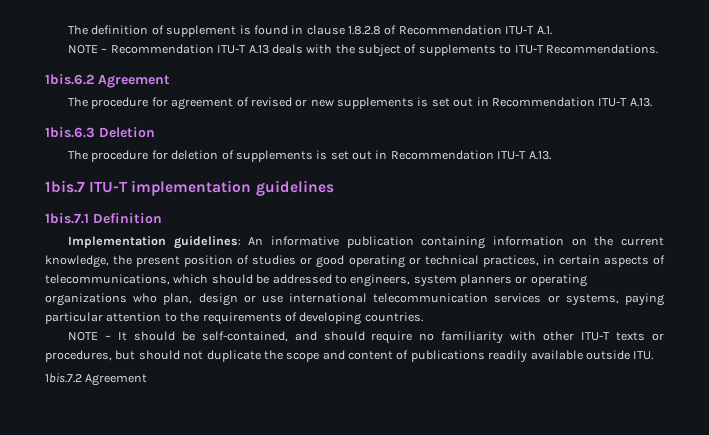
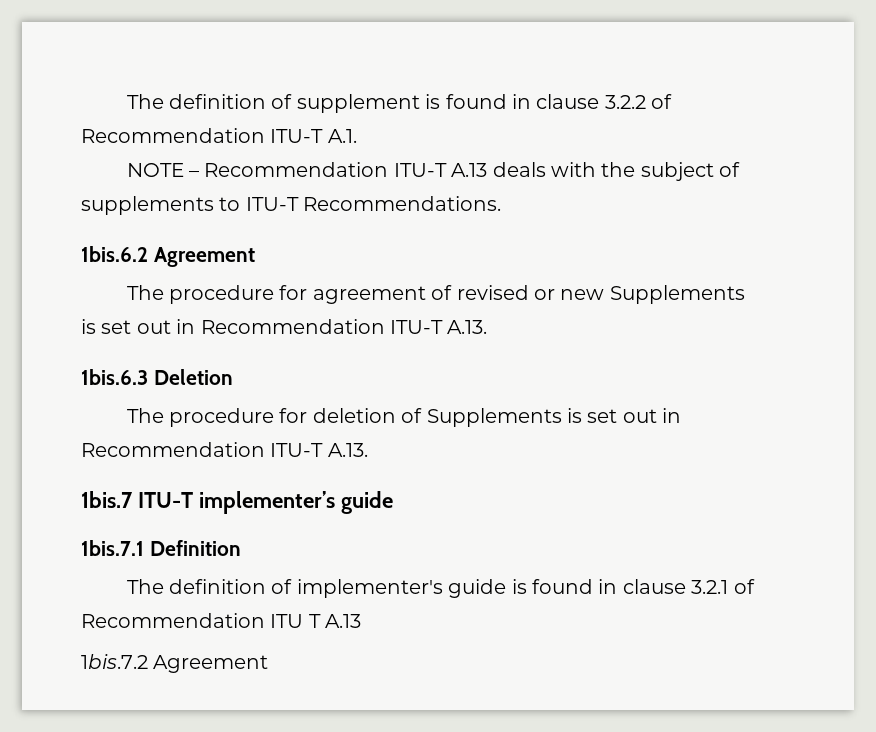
[347,26,381,35] 1.8.2.8 -> [604,95,646,109] 3.2.2
[336,97,414,109] supplements -> [609,285,745,304] Supplements
[235,150,313,162] supplements -> [426,408,562,427] Supplements
[131,180,334,196] implementation guidelines -> [198,491,393,514] implementer’s guide
[67,236,664,249] [45,255,666,268] [45,274,587,287] [45,293,664,306] [45,312,423,325] [67,331,664,344] [45,350,654,363] Implementation guidelines: An informative publication containing information on the current knowledge, the present position of studies or good operating or technical practices, in certain aspects of telecommunications, which should be addressed to engineers, system planners or operating organizations who plan, design or use international telecommunication services or systems, paying particular attention to the requirements of developing countries. // NOTE – It should be self-contained, and should require no familiarity with other ITU-T texts or procedures, but should not duplicate the scope and content of publications readily available outside ITU. -> [126,579,755,598] [81,613,362,628] The definition of implementer's guide is found in clause 3.2.1 of Recommendation ITU T A.13

